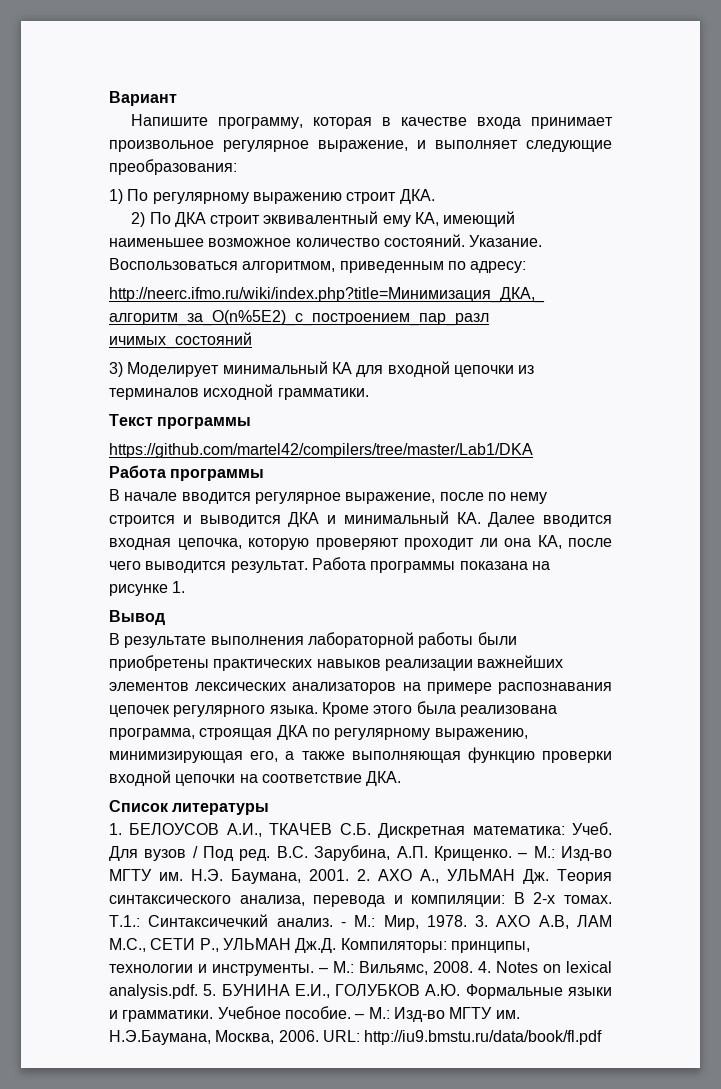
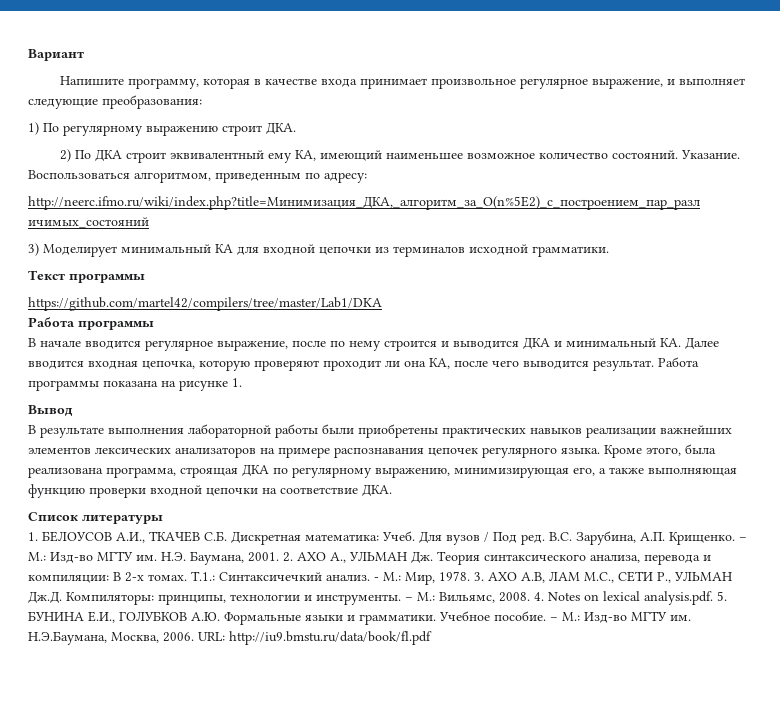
[373,705,413,714] этого -> [646,447,681,456] этого,

